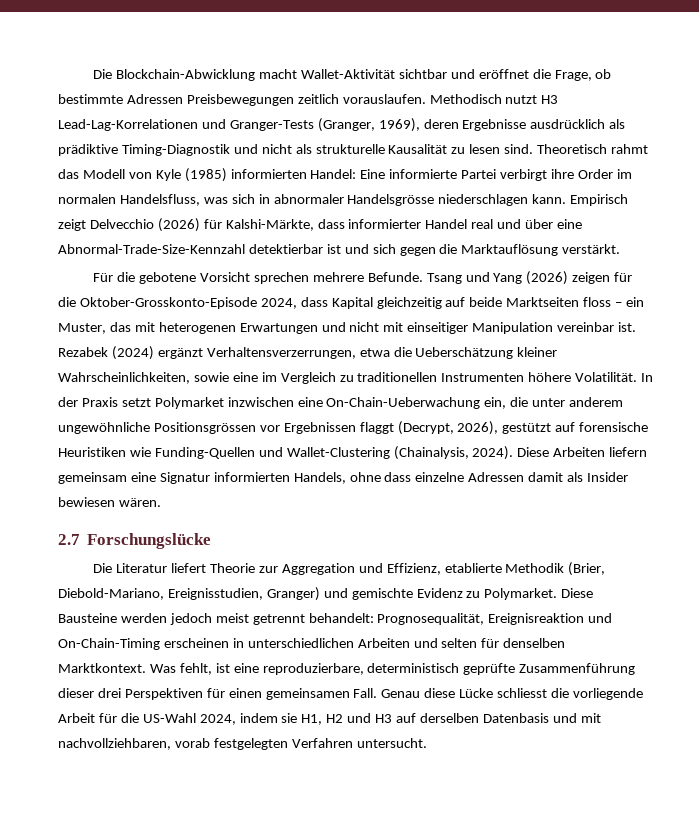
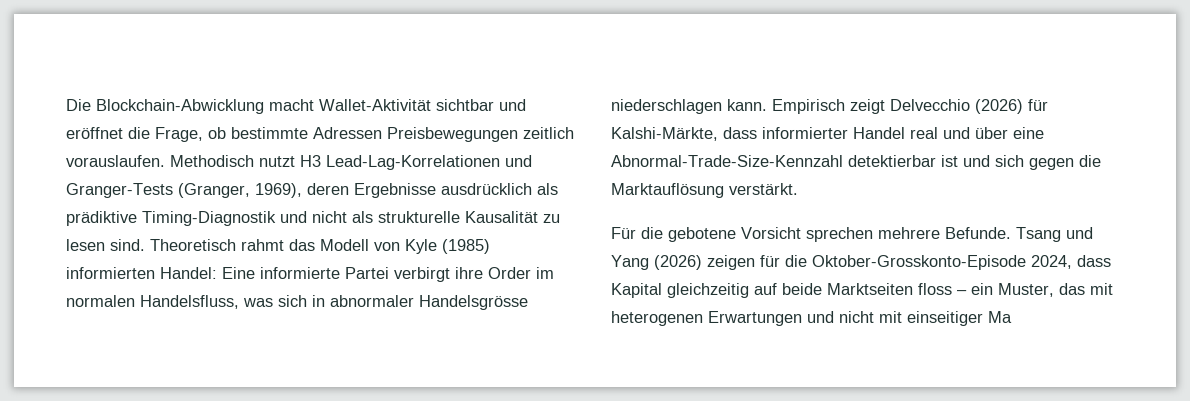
[472,322,637,334] [58,346,558,360] [58,372,654,384] [58,397,624,409] [58,421,649,435] [58,446,648,460] [58,472,629,484] [58,497,161,507] [58,533,212,549] [93,562,606,576] [58,587,594,601] [58,613,613,625] [58,638,566,650] [58,663,636,675] [58,688,643,700] [58,713,601,725] [58,738,427,750] Manipulation vereinbar ist. Rezabek (2024) ergänzt Verhaltensverzerrungen, etwa die Ueberschätzung kleiner Wahrscheinlichkeiten, sowie eine im Vergleich zu traditionellen Instrumenten höhere Volatilität. In der Praxis setzt Polymarket inzwischen eine On-Chain-Ueberwachung ein, die unter anderem ungewöhnliche Positionsgrössen vor Ergebnissen flaggt (Decrypt, 2026), gestützt auf forensische Heuristiken wie Funding-Quellen und Wallet-Clustering (Chainalysis, 2024). Diese Arbeiten liefern gemeinsam eine Signatur informierten Handels, ohne dass einzelne Adressen damit als Insider bewiesen wären. // 2.7 Forschungslücke // Die Literatur liefert Theorie zur Aggregation und Effizienz, etablierte Methodik (Brier, Diebold-Mariano, Ereignisstudien, Granger) und gemischte Evidenz zu Polymarket. Diese Bausteine werden jedoch meist getrennt behandelt: Prognosequalität, Ereignisreaktion und On-Chain-Timing erscheinen in unterschiedlichen Arbeiten und selten für denselben Marktkontext. Was fehlt, ist eine reproduzierbare, deterministisch geprüfte Zusammenführung dieser drei Perspektiven für einen gemeinsamen Fall. Genau diese Lücke schliesst die vorliegende Arbeit für die US-Wahl 2024, indem sie H1, H2 und H3 auf derselben Datenbasis und mit nachvollziehbaren, vorab festgelegten Verfahren untersucht. -> [988,311,1012,323] Ma

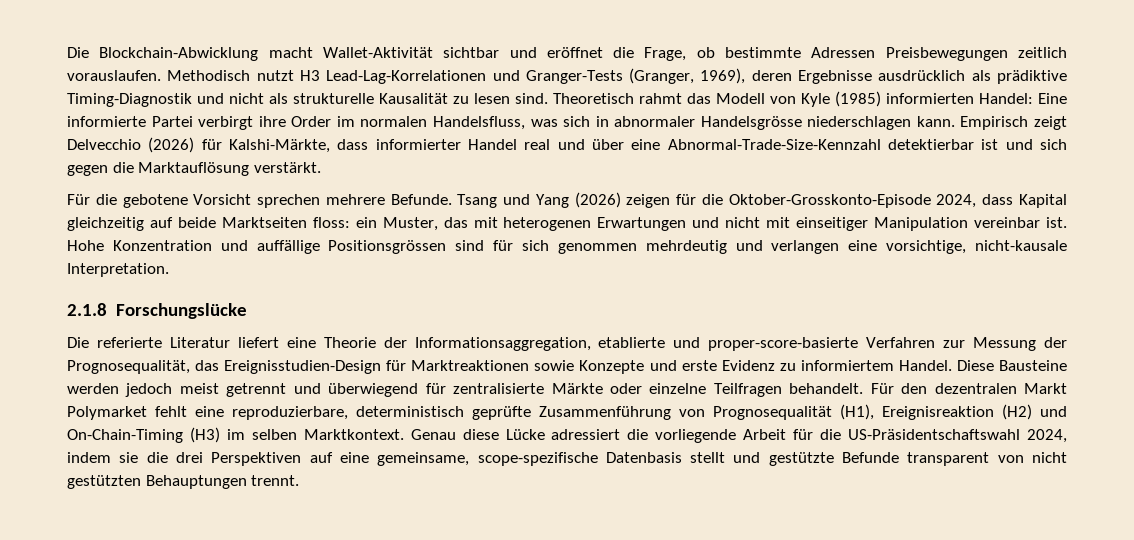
[918,283,967,295] floss – -> [312,217,350,228] floss:
[988,311,1012,323] Ma -> [874,217,1067,231] [67,240,1067,254] [67,263,169,277] [67,303,247,319] [67,337,1067,351] [67,360,1067,374] [67,383,1067,397] [67,404,1067,420] [67,427,1067,443] [67,452,1067,466] [67,475,300,489] Manipulation vereinbar ist. Hohe Konzentration und auffällige Positionsgrössen sind für sich genommen mehrdeutig und verlangen eine vorsichtige, nicht-kausale Interpretation. // 2.1.8 Forschungslücke // Die referierte Literatur liefert eine Theorie der Informationsaggregation, etablierte und proper-score-basierte Verfahren zur Messung der Prognosequalität, das Ereignisstudien-Design für Marktreaktionen sowie Konzepte und erste Evidenz zu informiertem Handel. Diese Bausteine werden jedoch meist getrennt und überwiegend für zentralisierte Märkte oder einzelne Teilfragen behandelt. Für den dezentralen Markt Polymarket fehlt eine reproduzierbare, deterministisch geprüfte Zusammenführung von Prognosequalität (H1), Ereignisreaktion (H2) und On-Chain-Timing (H3) im selben Marktkontext. Genau diese Lücke adressiert die vorliegende Arbeit für die US-Präsidentschaftswahl 2024, indem sie die drei Perspektiven auf eine gemeinsame, scope-spezifische Datenbasis stellt und gestützte Befunde transparent von nicht gestützten Behauptungen trennt.

